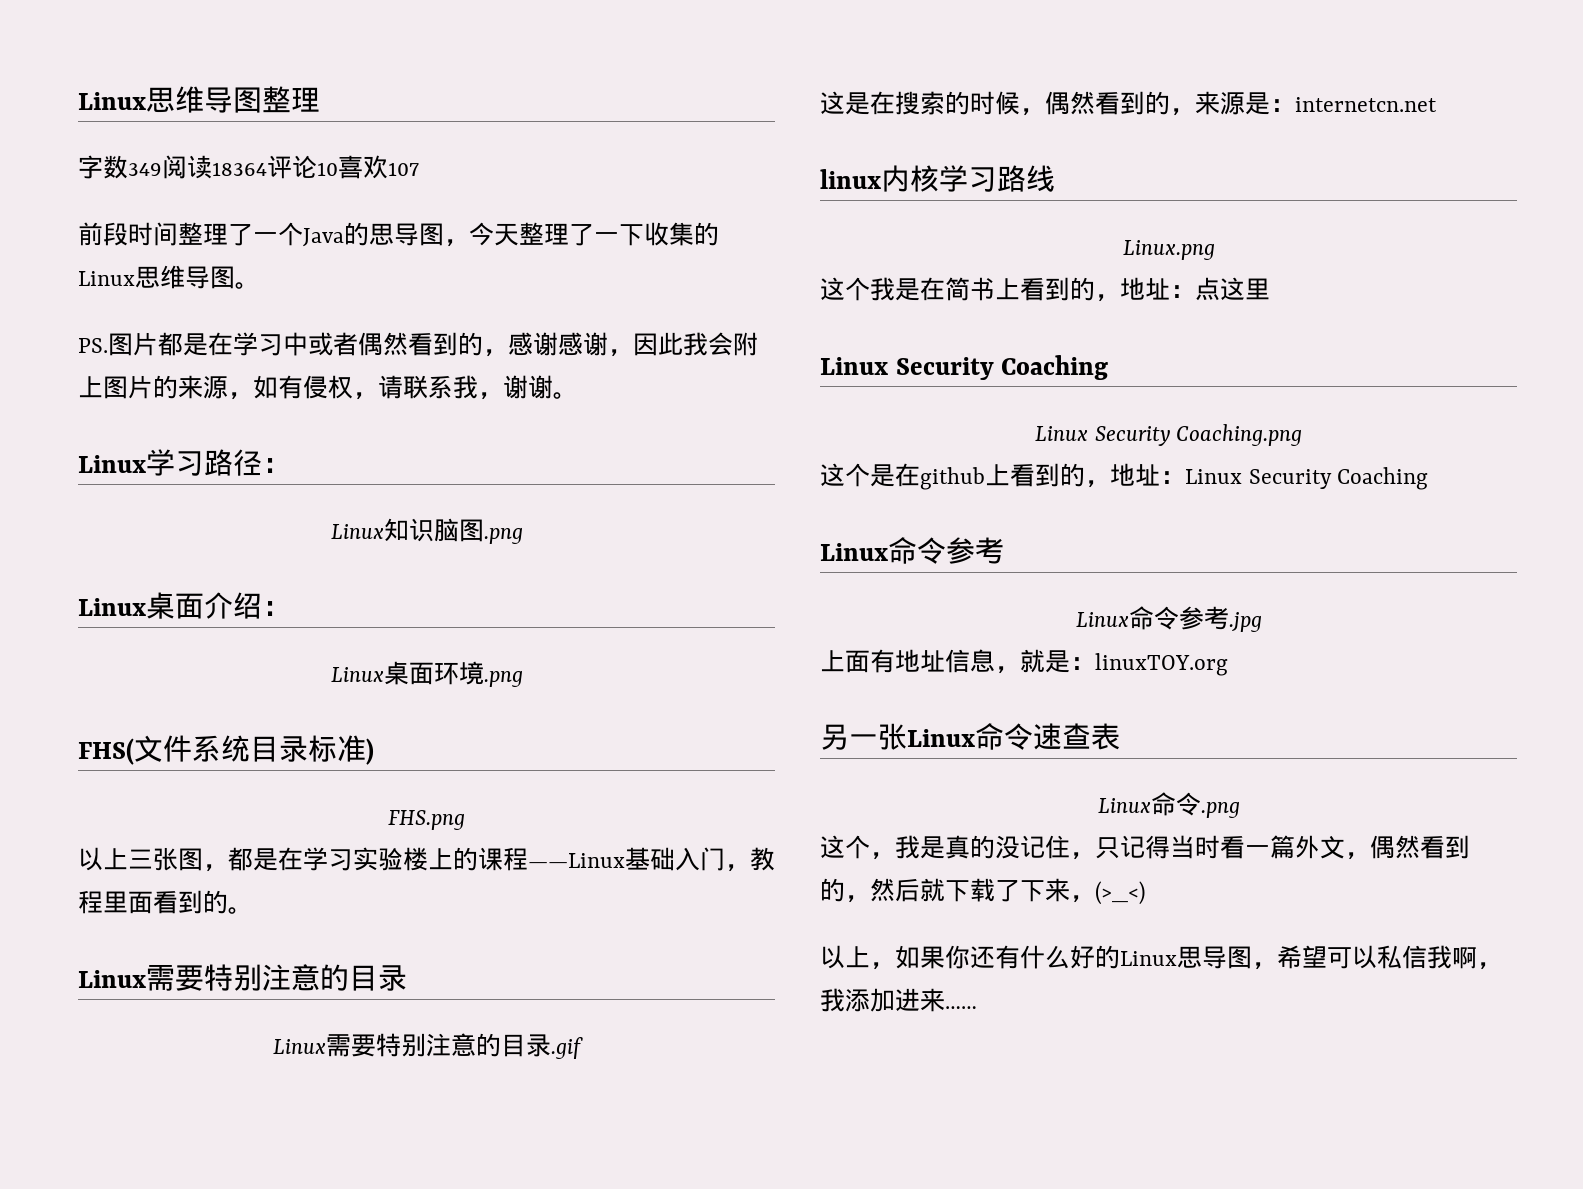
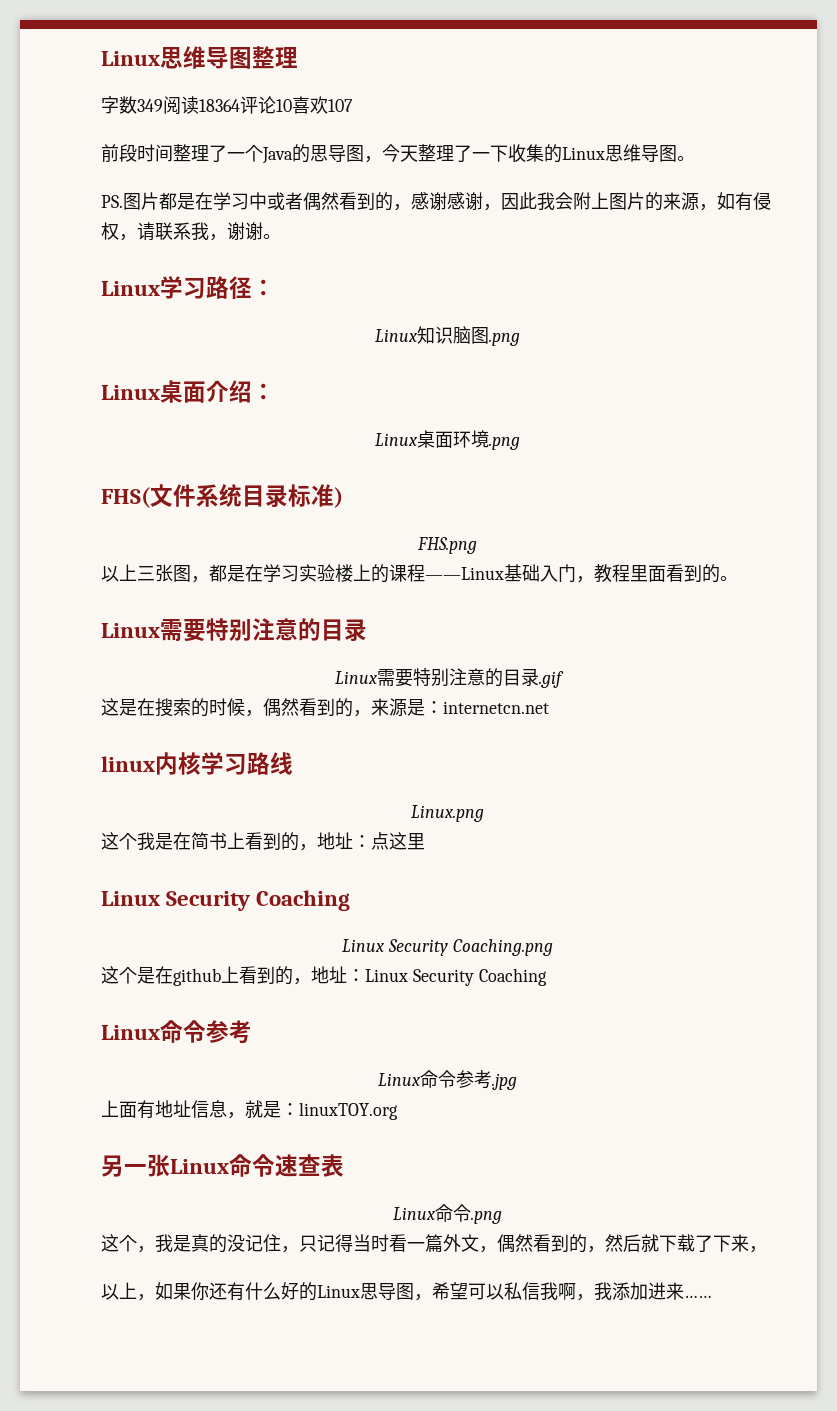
[1095,881,1145,905] (>_<) -> (767, 1249) none

